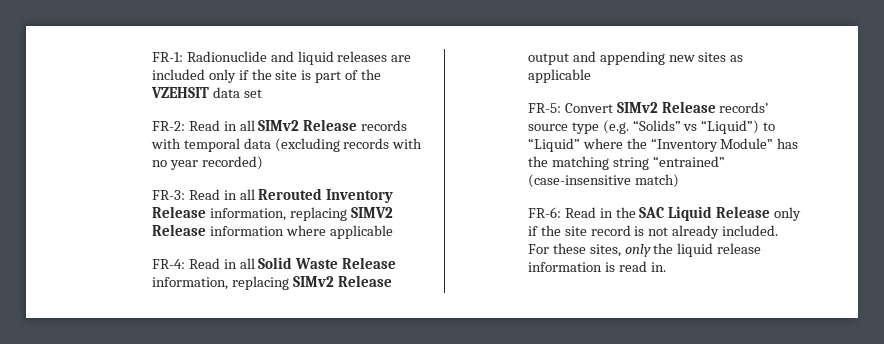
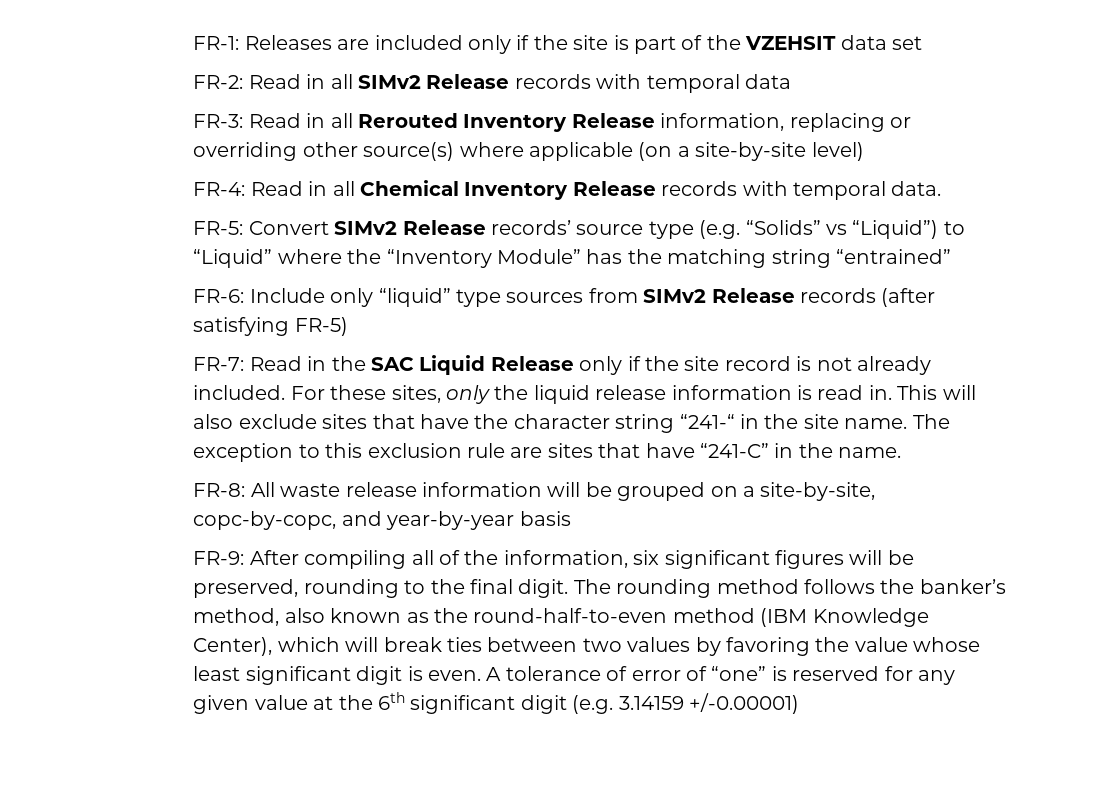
[186,51,388,65] Radionuclide and liquid releases -> [244,35,332,50] Releases
[274,138,423,152] [151,156,263,170] (excluding records with no year recorded) -> (792, 81) none
[350,207,393,218] [151,224,393,239] [151,257,397,269] [151,275,392,290] [527,51,744,65] [527,69,591,83] SIMV2 Release information where applicable // FR-4: Read in all Solid Waste Release information, replacing SIMv2 Release output and appending new sites as applicable -> [890,117,912,128] [193,142,864,161] [193,180,942,200] or overriding other source(s) where applicable (on a site-by-site level) // FR-4: Read in all Chemical Inventory Release records with temporal data.
[527,174,679,188] (case-insensitive match) -> (952, 256) none
(561, 212) none -> [249,288,936,307] [193,317,348,336] [193,357,245,371] Include only “liquid” type sources from SIMv2 Release records (after satisfying FR-5) // FR-7:
(666, 267) none -> [897,385,976,400] [193,414,950,433] [193,443,902,462] [193,482,876,501] [193,511,571,530] [193,550,914,569] [193,579,1006,598] [193,608,929,627] [193,637,981,656] [193,666,956,685] [193,692,800,714] This will also exclude sites that have the character string “241-“ in the site name. The exception to this exclusion rule are sites that have “241-C” in the name. // FR-8: All waste release information will be grouped on a site-by-site, copc-by-copc, and year-by-year basis // FR-9: After compiling all of the information, six significant figures will be preserved, rounding to the final digit. The rounding method follows the banker’s method, also known as the round-half-to-even method (IBM Knowledge Center), which will break ties between two values by favoring the value whose least significant digit is even. A tolerance of error of “one” is reserved for any given value at the 6th significant digit (e.g. 3.14159 +/-0.00001)

